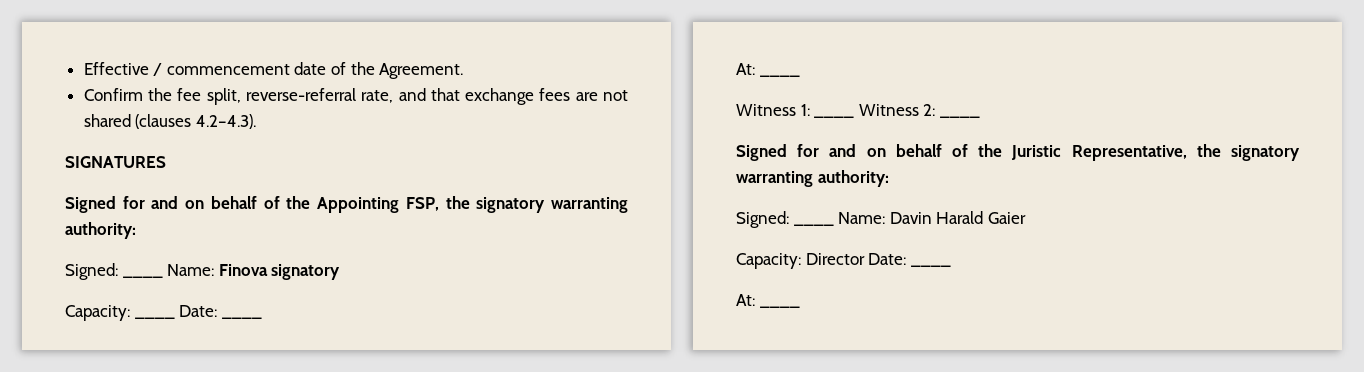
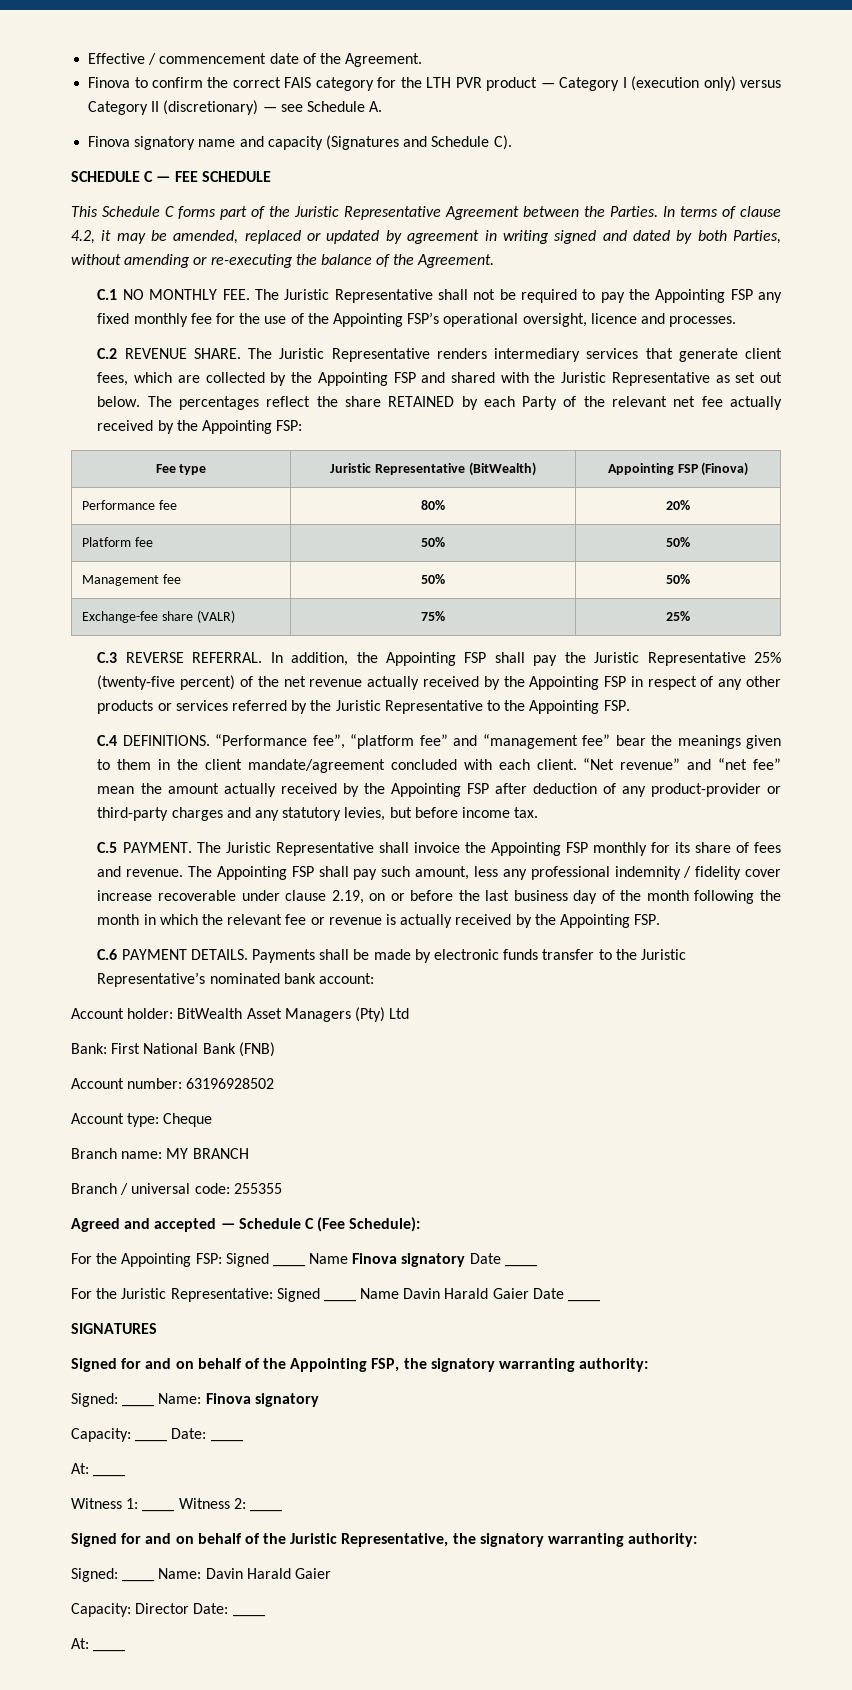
[83,88,628,105] [83,114,256,129] Confirm the fee split, reverse-referral rate, and that exchange fees are not shared (clauses 4.2–4.3). -> [88,76,782,91] [88,100,383,115] [88,135,512,150] [71,171,271,182] [71,206,781,220] [71,230,782,244] [71,254,495,268] [97,289,782,303] [97,312,737,327] [97,348,782,362] [97,372,782,386] [97,396,782,410] [97,420,303,434] [155,464,207,475] [330,462,536,476] [607,462,749,476] [82,500,177,510] [421,500,445,510] [666,500,690,510] [82,537,153,547] [421,537,445,547] [666,537,690,547] [82,574,181,586] [421,574,445,584] [666,574,690,584] [82,610,235,623] [421,611,445,621] [666,611,690,621] [97,652,781,666] [97,675,781,690] [97,700,630,714] [97,734,781,749] [97,758,781,773] [97,783,781,797] [97,807,539,821] [97,842,781,856] [97,866,782,880] [97,890,781,904] [97,914,661,928] [97,949,686,963] [97,972,375,987] [71,1007,410,1022] [71,1042,275,1057] [71,1078,275,1089] [71,1113,213,1127] [71,1148,249,1159] [71,1183,282,1195] [71,1217,421,1232] [71,1253,305,1267] [309,1253,501,1267] [504,1264,537,1267] [71,1288,356,1302] [360,1288,564,1299] [568,1299,601,1302] Finova to confirm the correct FAIS category for the LTH PVR product — Category I (execution only) versus Category II (discretionary) — see Schedule A. // Finova signatory name and capacity (Signatures and Schedule C). // SCHEDULE C — FEE SCHEDULE // This Schedule C forms part of the Juristic Representative Agreement between the Parties. In terms of clause 4.2, it may be amended, replaced or updated by agreement in writing signed and dated by both Parties, without amending or re-executing the balance of the Agreement. // C.1 NO MONTHLY FEE. The Juristic Representative shall not be required to pay the Appointing FSP any fixed monthly fee for the use of the Appointing FSP’s operational oversight, licence and processes. // C.2 REVENUE SHARE. The Juristic Representative renders intermediary services that generate client fees, which are collected by the Appointing FSP and shared with the Juristic Representative as set out below. The percentages reflect the share RETAINED by each Party of the relevant net fee actually received by the Appointing FSP: // Fee type | Juristic Representative (BitWealth) | Appointing FSP (Finova) // Performance fee | 80% | 20% // Platform fee | 50% | 50% // Management fee | 50% | 50% // Exchange-fee share (VALR) | 75% | 25% // C.3 REVERSE REFERRAL. In addition, the Appointing FSP shall pay the Juristic Representative 25% (twenty-five percent) of the net revenue actually received by the Appointing FSP in respect of any other products or services referred by the Juristic Representative to the Appointing FSP. // C.4 DEFINITIONS. “Performance fee”, “platform fee” and “management fee” bear the meanings given to them in the client mandate/agreement concluded with each client. “Net revenue” and “net fee” mean the amount actually received by the Appointing FSP after deduction of any product-provider or third-party charges and any statutory levies, but before income tax. // C.5 PAYMENT. The Juristic Representative shall invoice the Appointing FSP monthly for its share of fees and revenue. The Appointing FSP shall pay such amount, less any professional indemnity / fidelity cover increase recoverable under clause 2.19, on or before the last business day of the month following the month in which the relevant fee or revenue is actually received by the Appointing FSP. // C.6 PAYMENT DETAILS. Payments shall be made by electronic funds transfer to the Juristic Representative’s nominated bank account: // Account holder: BitWealth Asset Managers (Pty) Ltd // Bank: First National Bank (FNB) // Account number: 63196928502 // Account type: Cheque // Branch name: MY BRANCH // Branch / universal code: 255355 // Agreed and accepted — Schedule C (Fee Schedule): // For the Appointing FSP: Signed ____ Name Finova signatory Date ____ // For the Juristic Representative: Signed ____ Name Davin Harald Gaier Date ____

